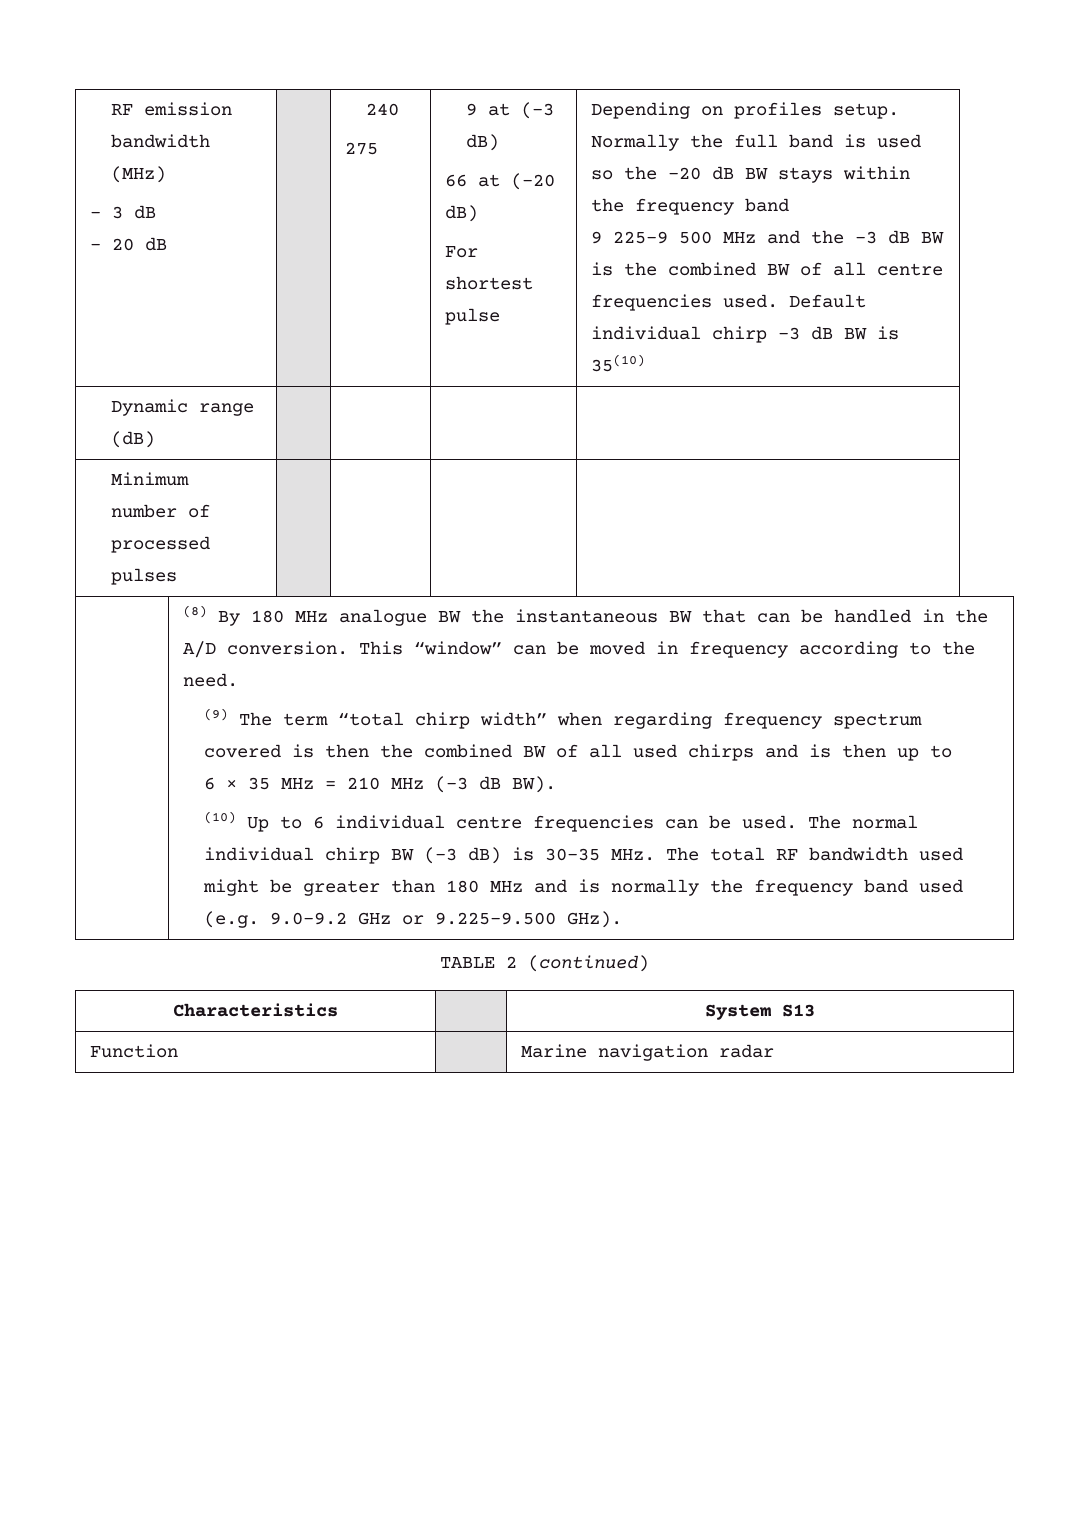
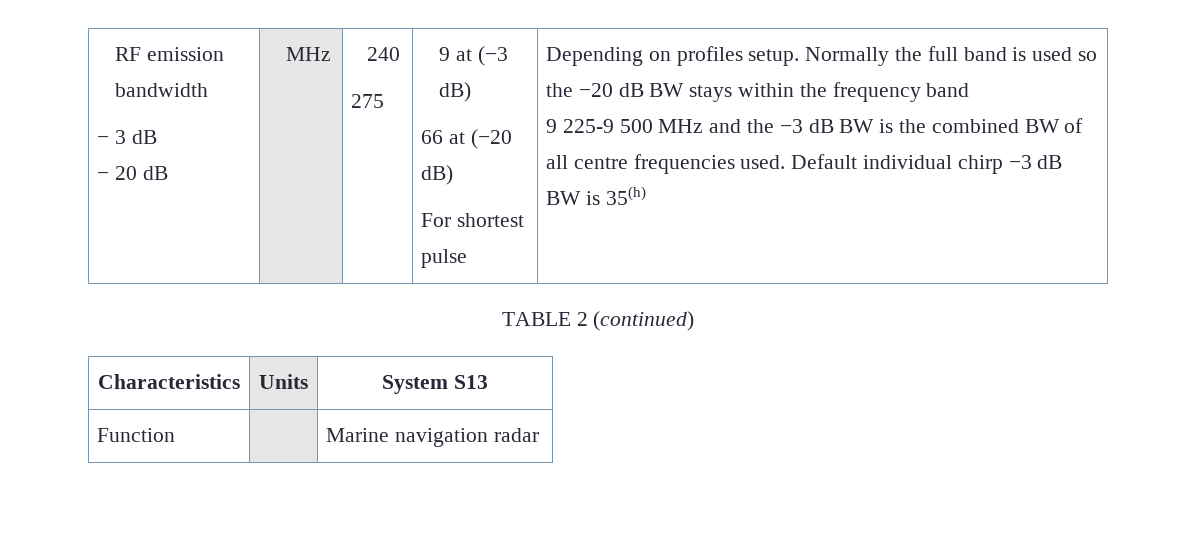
[111,166,167,183] (MHz) -> (209, 90) none
(167, 244) none -> [286,47,332,61] MHz
[590,354,645,372] [111,399,255,416] [111,431,156,448] [111,472,190,486] [111,504,211,518] [111,536,211,553] [111,568,178,585] [182,605,988,626] [182,641,975,658] [182,673,238,687] [204,708,923,729] [204,744,953,761] [204,776,557,793] [204,811,919,832] [204,847,964,864] [203,879,964,896] [204,911,623,928] 35(10) // Dynamic range (dB) | | | | // Minimum number of processed pulses | | | | // | (8) By 180 MHz analogue BW the instantaneous BW that can be handled in the A/D conversion. This “window” can be moved in frequency according to the need. // (9) The term “total chirp width” when regarding frequency spectrum covered is then the combined BW of all used chirps and is then up to // 6 × 35 MHz = 210 MHz (−3 dB BW). // (10) Up to 6 individual centre frequencies can be used. The normal individual chirp BW (−3 dB) is 30-35 MHz. The total RF bandwidth used might be greater than 180 MHz and is normally the frequency band used (e.g. 9.0-9.2 GHz or 9.225-9.500 GHz). -> [605,186,646,205] 35(h)
(338, 1010) none -> [259,374,308,389] Units

